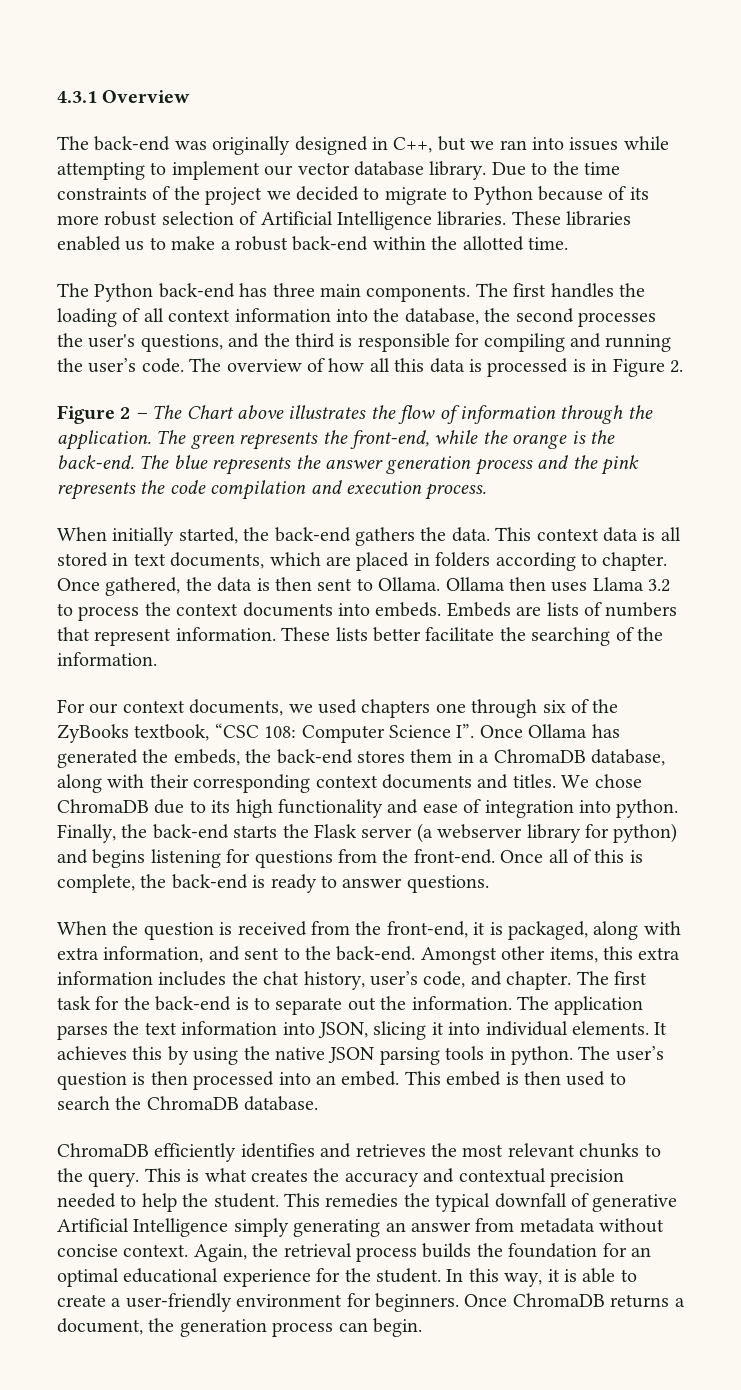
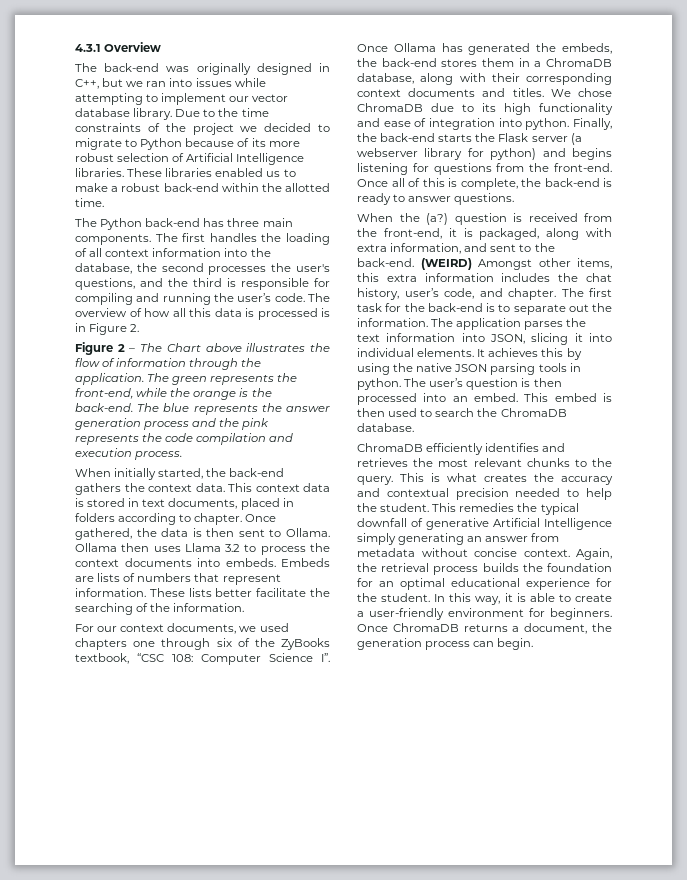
(447, 534) none -> [148,484,192,492] context
[660,527,681,541] all -> (84, 502) none
[269,552,351,566] which are -> (238, 503) none
(139, 928) none -> [426,213,448,225] (a?)
(416, 953) none -> [420,258,472,270] (WEIRD)

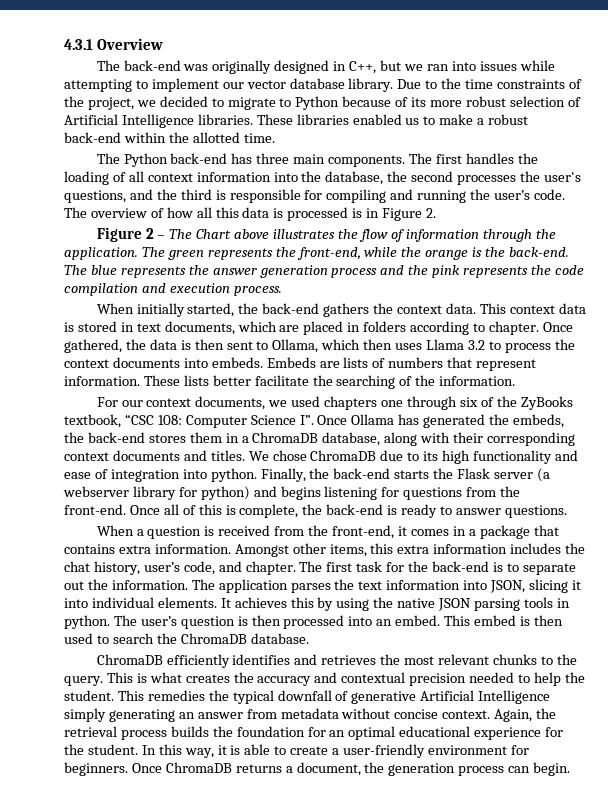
[192,123,234,135] project -> [87,97,134,110] project,
(238, 503) none -> [237,321,300,332] which are
[285,528,330,537] [75,543,117,552] Ollama. Ollama -> [272,339,361,353] Ollama, which
[399,213,448,225] the (a?) -> [136,529,144,536] a
[463,228,612,240] [357,243,555,254] [357,258,472,270] is packaged, along with extra information, and sent to the back-end. (WEIRD) -> [410,525,559,539] [64,544,231,554] comes in a package that contains extra information.

